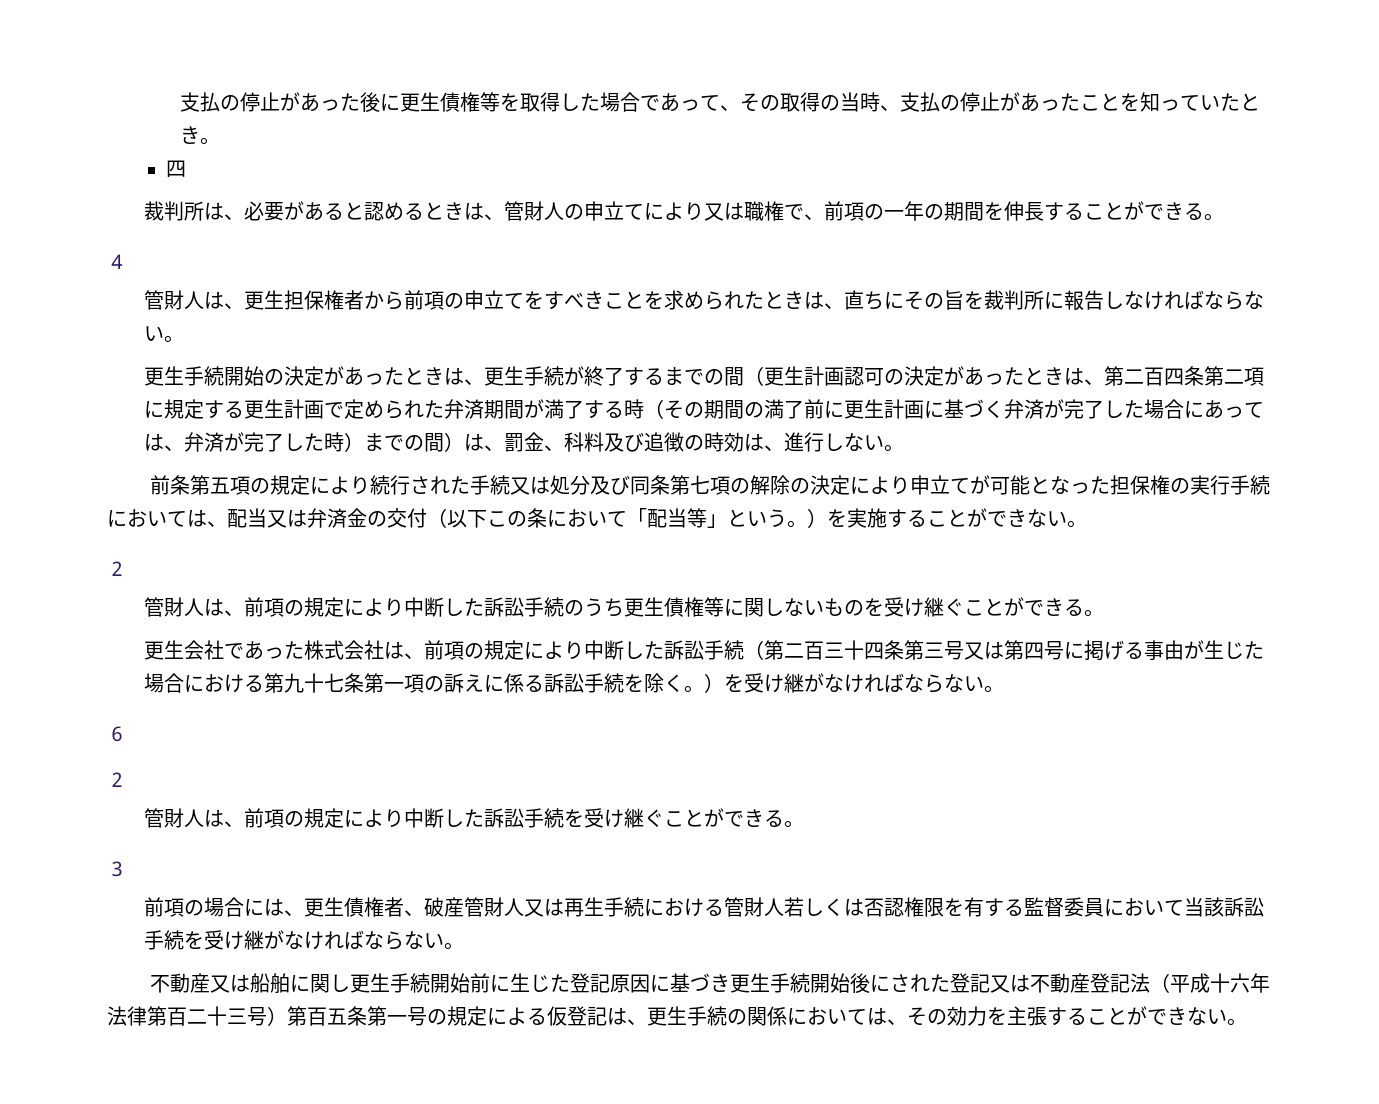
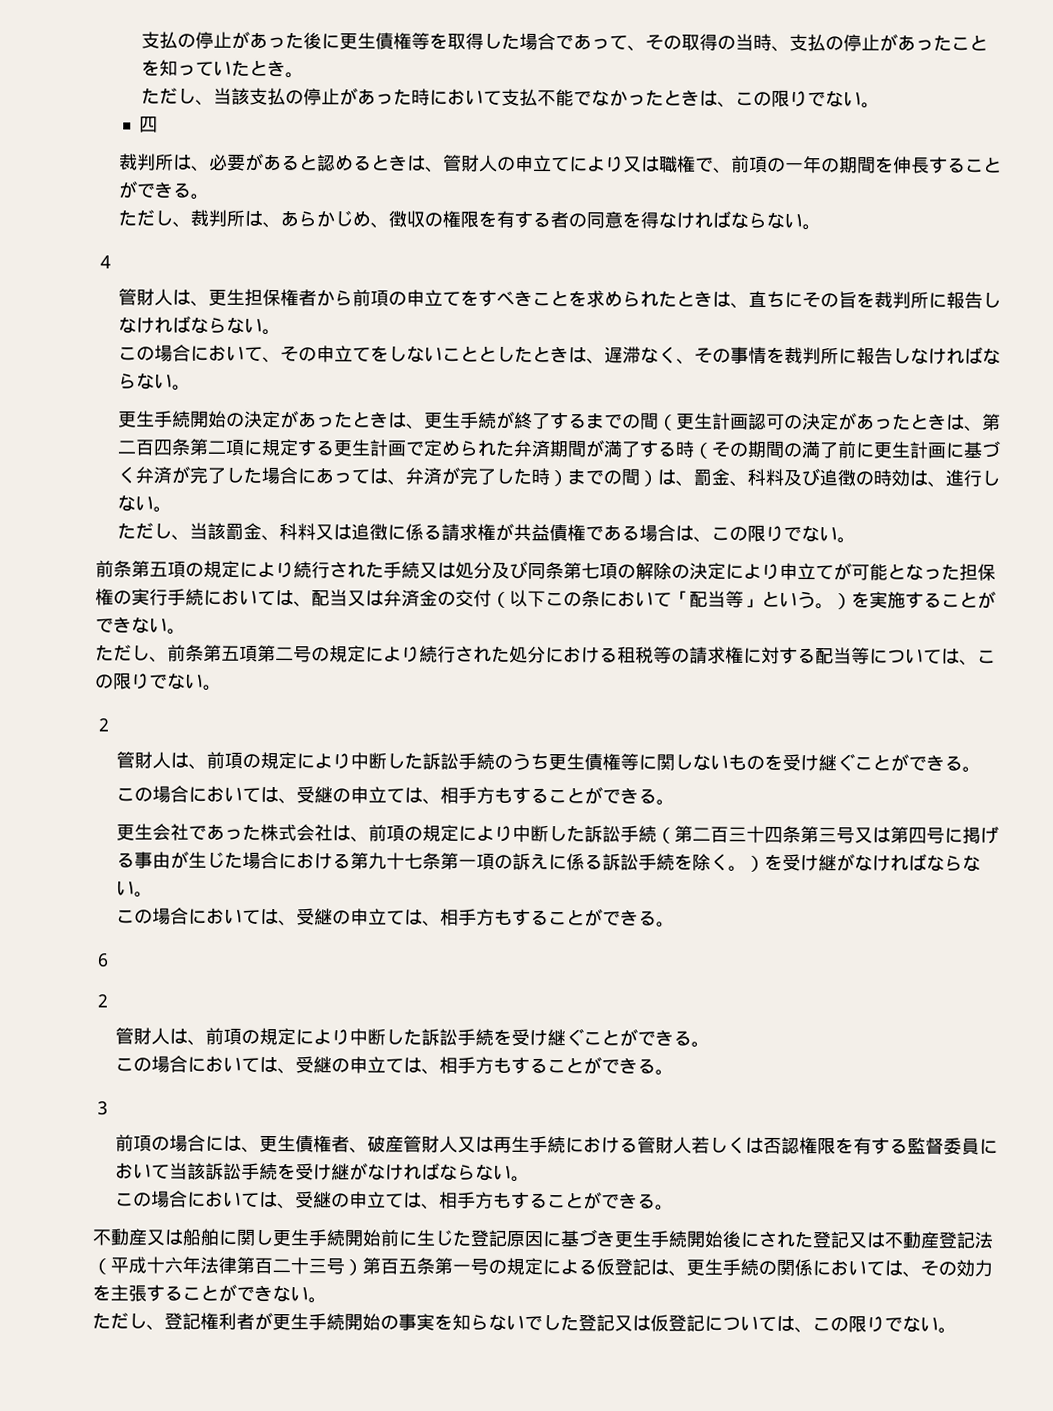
(221, 141) none -> [141,87,881,109] // ただし、当該支払の停止があった時において支払不能でなかったときは、この限りでない。
(1224, 217) none -> [118,209,822,231] // ただし、裁判所は、あらかじめ、徴収の権限を有する者の同意を得なければならない。
(184, 339) none -> [118,344,1002,365] [118,372,192,391] // この場合において、その申立てをしないこととしたときは、遅滞なく、その事情を裁判所に報告しなければならない。
(904, 448) none -> [117,522,857,544] // ただし、当該罰金、科料又は追徴に係る請求権が共益債権である場合は、この限りでない。
(1087, 524) none -> [95,644,996,666] [95,672,222,691] // ただし、前条第五項第二号の規定により続行された処分における租税等の請求権に対する配当等については、この限りでない。
(1104, 613) none -> [116,785,676,806] // この場合においては、受継の申立ては、相手方もすることができる。
(1004, 689) none -> [116,907,676,928] // この場合においては、受継の申立ては、相手方もすることができる。
(804, 824) none -> [115,1055,675,1076] // この場合においては、受継の申立ては、相手方もすることができる。
(464, 946) none -> [115,1190,675,1211] // この場合においては、受継の申立ては、相手方もすることができる。
(1247, 1022) none -> [92,1311,957,1334] // ただし、登記権利者が更生手続開始の事実を知らないでした登記又は仮登記については、この限りでない。

